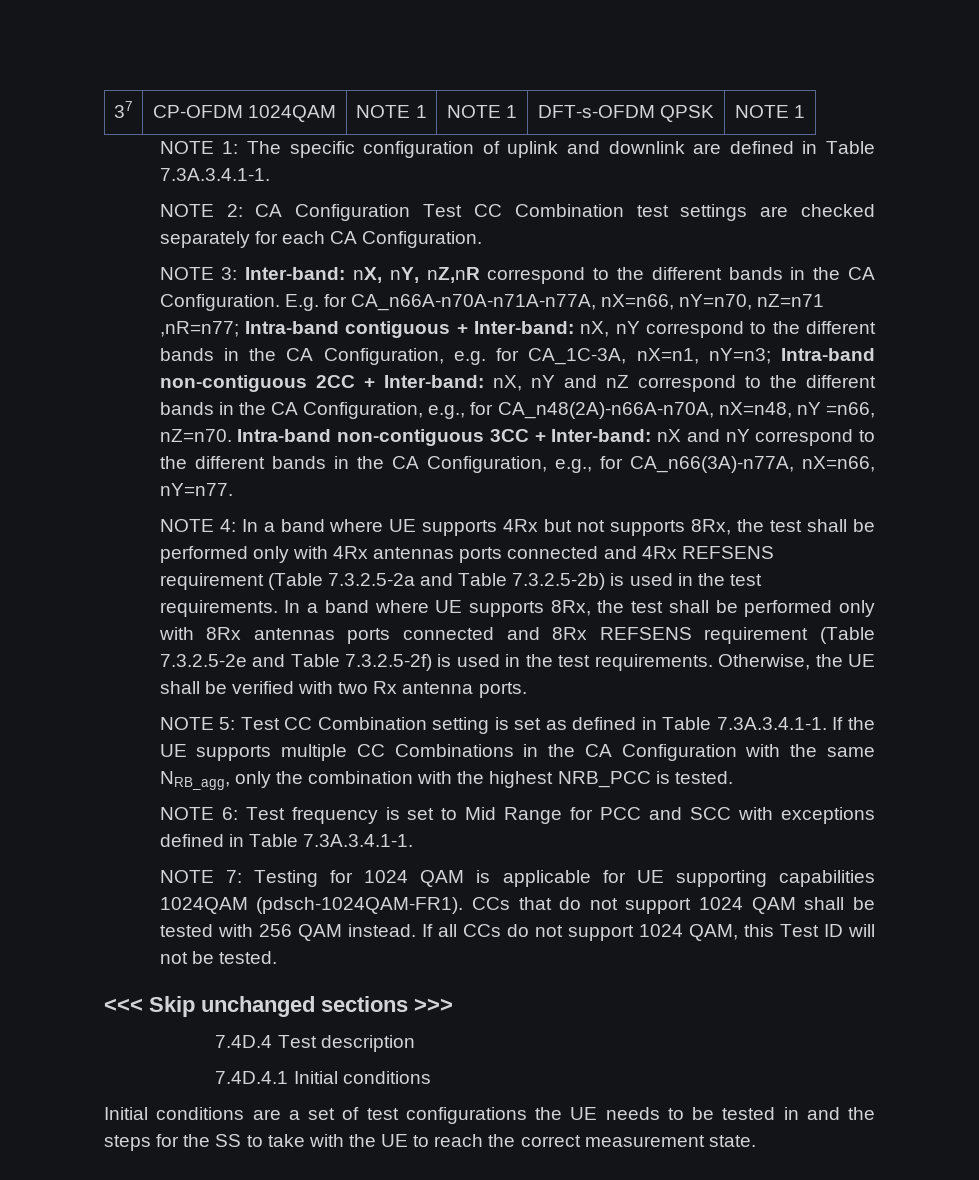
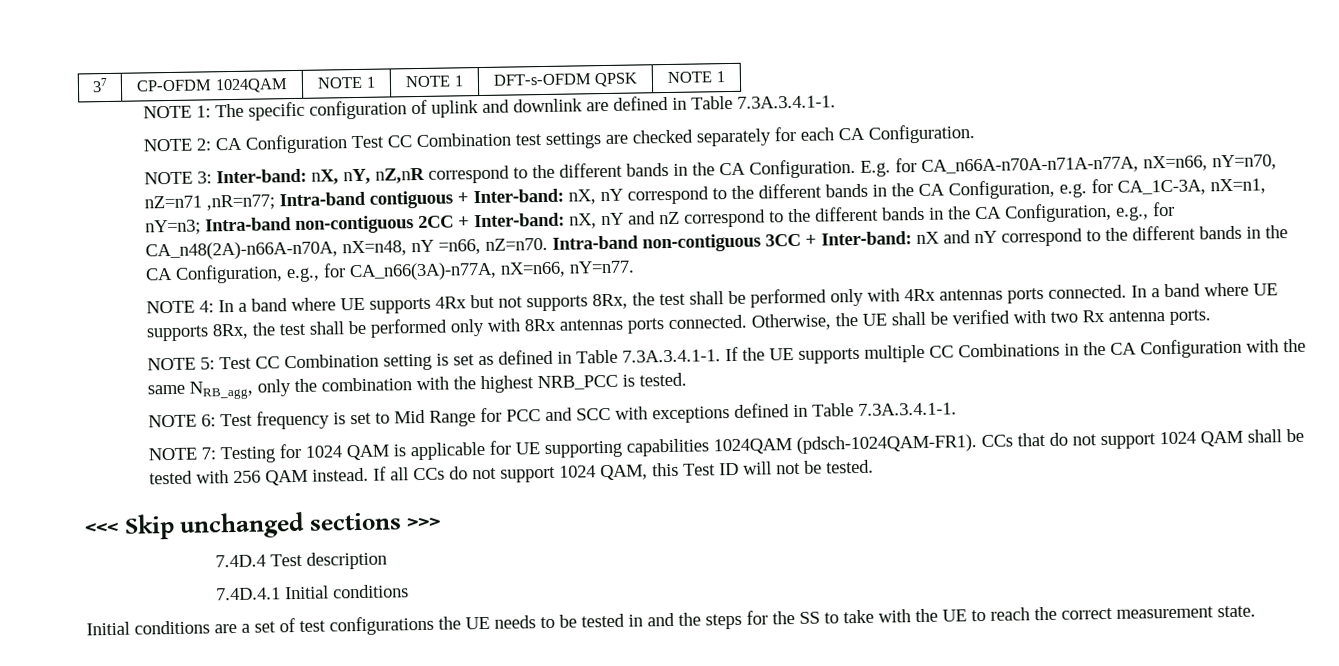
[507,546,774,559] [159,573,762,590] [159,600,278,617] connected and 4Rx REFSENS requirement (Table 7.3.2.5-2a and Table 7.3.2.5-2b) is used in the test requirements. -> [1047,284,1127,299] connected.
[403,627,875,644] [159,654,713,671] connected and 8Rx REFSENS requirement (Table 7.3.2.5-2e and Table 7.3.2.5-2f) is used in the test requirements. -> [667,314,747,330] connected.

